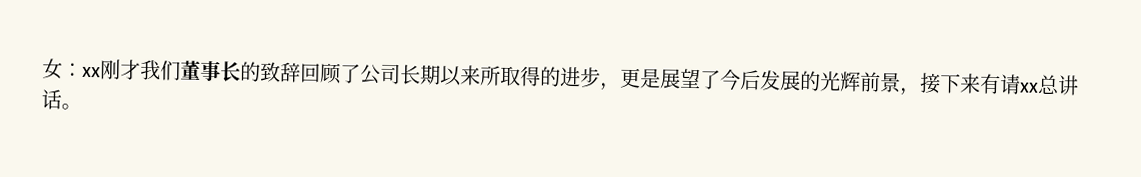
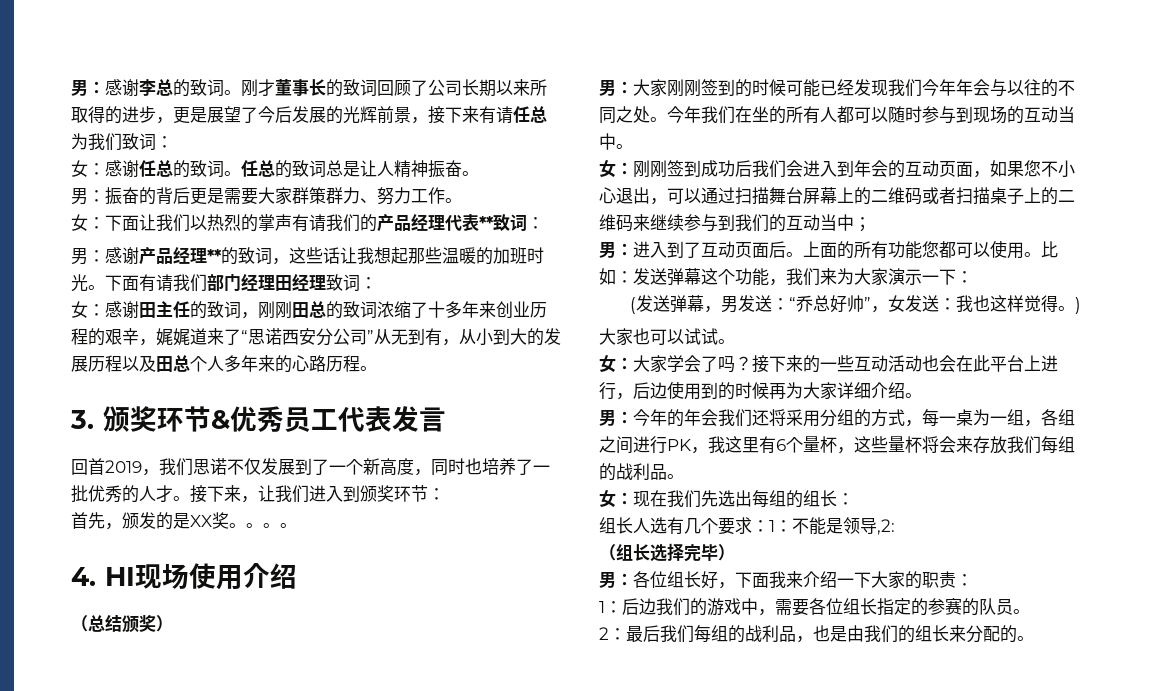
[42,58,181,81] 女：xx刚才我们 -> [71,79,275,97] 男：感谢李总的致词。刚才
[280,62,301,83] 辞 -> [360,79,377,96] 词
[1019,74,1079,96] [41,89,62,110] xx总讲话 -> [513,106,547,123] [71,133,173,151] [71,160,479,178] [71,187,462,205] [71,214,544,232] [71,247,544,265] [71,274,377,292] [71,301,547,319] [71,328,561,346] [71,355,377,373] [70,406,446,432] [71,458,550,476] [71,485,445,503] [71,512,297,530] [71,563,297,590] [71,614,173,633] [599,79,1075,97] [599,106,1075,124] [599,133,633,150] [599,160,1075,178] [599,187,1075,205] [599,214,871,232] [599,240,1058,259] [599,268,973,286] [629,295,1081,314] [599,328,735,346] [599,355,1058,373] [599,381,922,400] [599,409,1075,427] [599,436,1075,454] [599,463,684,481] [599,490,854,508] [599,517,895,535] [599,543,735,562] [599,571,973,589] [599,597,1030,616] [599,625,1017,643] 任总为我们致词： // 女：感谢任总的致词。任总的致词总是让人精神振奋。 // 男：振奋的背后更是需要大家群策群力、努力工作。 // 女：下面让我们以热烈的掌声有请我们的产品经理代表**致词： // 男：感谢产品经理**的致词，这些话让我想起那些温暖的加班时光。下面有请我们部门经理田经理致词： // 女：感谢田主任的致词，刚刚田总的致词浓缩了十多年来创业历程的艰辛，娓娓道来了“思诺西安分公司”从无到有，从小到大的发展历程以及田总个人多年来的心路历程。 // 3.颁奖环节&优秀员工代表发言 // 回首2019，我们思诺不仅发展到了一个新高度，同时也培养了一批优秀的人才。接下来，让我们进入到颁奖环节： // 首先，颁发的是XX奖。。。。 // 4. HI现场使用介绍 // （总结颁奖） // 男：大家刚刚签到的时候可能已经发现我们今年年会与以往的不同之处。今年我们在坐的所有人都可以随时参与到现场的互动当中。 // 女：刚刚签到成功后我们会进入到年会的互动页面，如果您不小心退出，可以通过扫描舞台屏幕上的二维码或者扫描桌子上的二维码来继续参与到我们的互动当中； // 男：进入到了互动页面后。上面的所有功能您都可以使用。比如：发送弹幕这个功能，我们来为大家演示一下： // (发送弹幕，男发送：“乔总好帅”，女发送：我也这样觉得。) // 大家也可以试试。 // 女：大家学会了吗？接下来的一些互动活动也会在此平台上进行，后边使用到的时候再为大家详细介绍。 // 男：今年的年会我们还将采用分组的方式，每一桌为一组，各组之间进行PK，我这里有6个量杯，这些量杯将会来存放我们每组的战利品。 // 女：现在我们先选出每组的组长： // 组长人选有几个要求：1：不能是领导,2: // （组长选择完毕） // 男：各位组长好，下面我来介绍一下大家的职责： // 1：后边我们的游戏中，需要各位组长指定的参赛的队员。 // 2：最后我们每组的战利品，也是由我们的组长来分配的

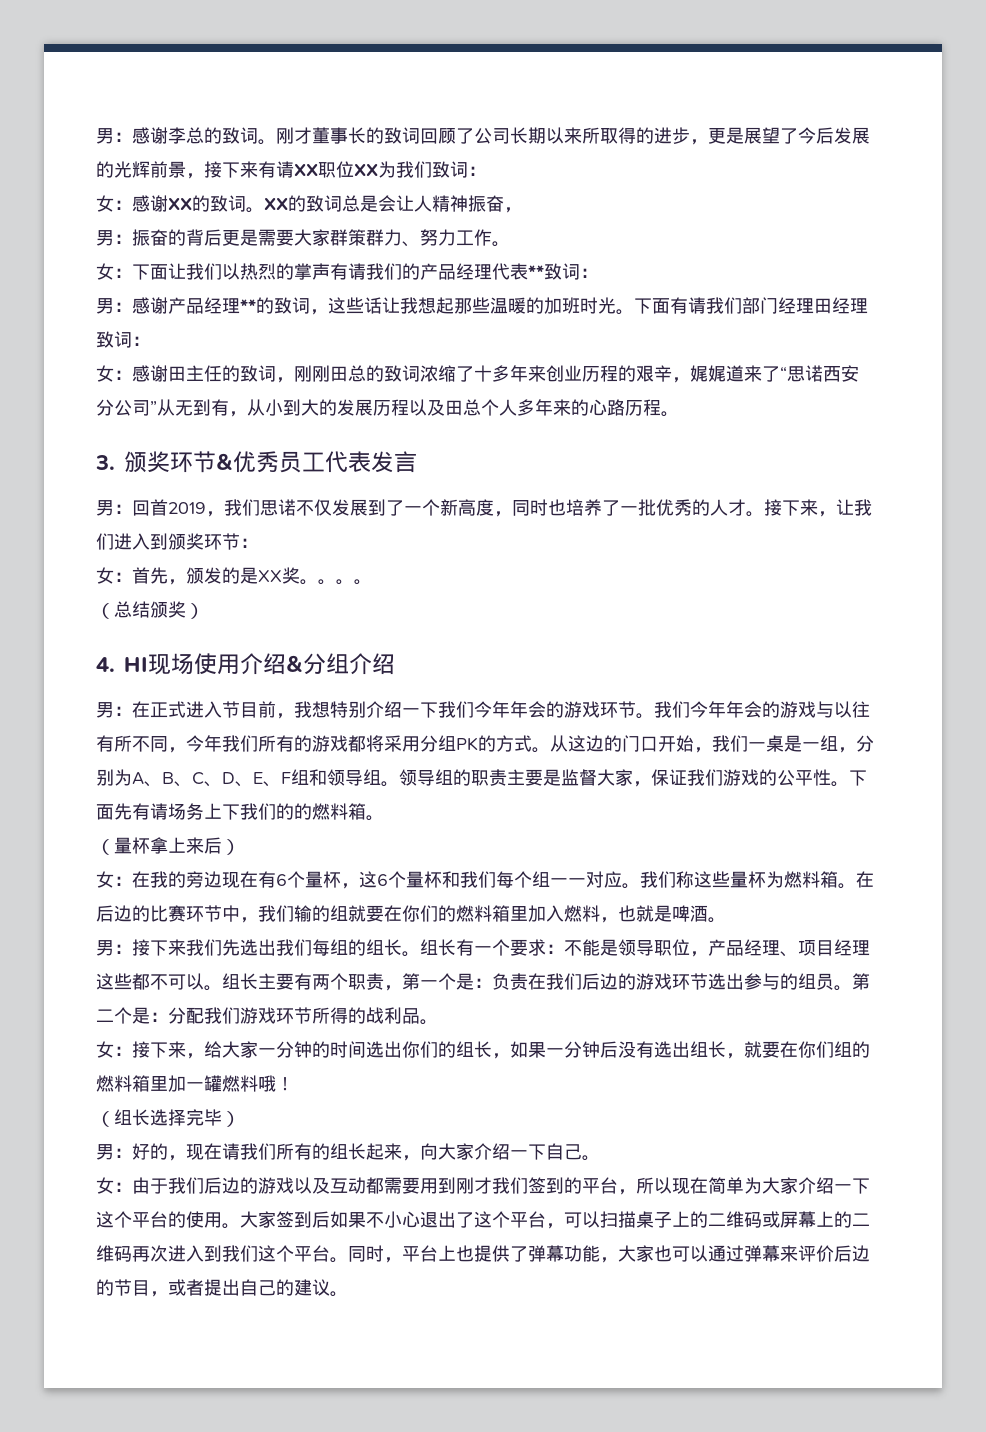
[513,106,547,123] 任总 -> [294,161,378,178] XX职位XX
[139,160,275,178] 任总的致词。任总 -> [168,195,288,213] XX的致词。XX
(360, 169) none -> [378,195,396,212] 会
[462,171,479,176] 。 -> [504,207,522,213] ，
(446, 419) none -> [96,500,132,516] 男：
(445, 494) none -> [96,567,132,584] 女：
(297, 525) none -> [96,601,204,619] // （总结颁奖）
[71,614,173,633] [599,79,1075,97] [599,106,1075,124] [599,133,633,150] [599,160,1075,178] [599,187,1075,205] [599,214,871,232] [599,240,1058,259] [599,268,973,286] [629,295,1081,314] [599,328,735,346] [599,355,1058,373] [599,381,922,400] [599,409,1075,427] [599,436,1075,454] [599,463,684,481] [599,490,854,508] [599,517,895,535] // （总结颁奖） // 男：大家刚刚签到的时候可能已经发现我们今年年会与以往的不同之处。今年我们在坐的所有人都可以随时参与到现场的互动当中。 // 女：刚刚签到成功后我们会进入到年会的互动页面，如果您不小心退出，可以通过扫描舞台屏幕上的二维码或者扫描桌子上的二维码来继续参与到我们的互动当中； // 男：进入到了互动页面后。上面的所有功能您都可以使用。比如：发送弹幕这个功能，我们来为大家演示一下： // (发送弹幕，男发送：“乔总好帅”，女发送：我也这样觉得。) // 大家也可以试试。 // 女：大家学会了吗？接下来的一些互动活动也会在此平台上进行，后边使用到的时候再为大家详细介绍。 // 男：今年的年会我们还将采用分组的方式，每一桌为一组，各组之间进行PK，我这里有6个量杯，这些量杯将会来存放我们每组的战利品。 // 女：现在我们先选出每组的组长： // 组长人选有几个要求：1：不能是领导,2: -> [286,653,395,675] [96,701,870,719] [96,735,874,753] [96,769,867,787] [96,803,384,821] [96,837,240,855] [96,871,874,889] [96,905,726,923] [96,939,870,957] [96,973,870,991] [96,1007,438,1025] [96,1041,870,1059] [96,1075,294,1092] &分组介绍 // 男：在正式进入节目前，我想特别介绍一下我们今年年会的游戏环节。我们今年年会的游戏与以往有所不同，今年我们所有的游戏都将采用分组PK的方式。从这边的门口开始，我们一桌是一组，分别为A、B、C、D、E、F组和领导组。领导组的职责主要是监督大家，保证我们游戏的公平性。下面先有请场务上下我们的的燃料箱。 // （量杯拿上来后） // 女：在我的旁边现在有6个量杯，这6个量杯和我们每个组一一对应。我们称这些量杯为燃料箱。在后边的比赛环节中，我们输的组就要在你们的燃料箱里加入燃料，也就是啤酒。 // 男：接下来我们先选出我们每组的组长。组长有一个要求：不能是领导职位，产品经理、项目经理这些都不可以。组长主要有两个职责，第一个是：负责在我们后边的游戏环节选出参与的组员。第二个是：分配我们游戏环节所得的战利品。 // 女：接下来，给大家一分钟的时间选出你们的组长，如果一分钟后没有选出组长，就要在你们组的燃料箱里加一罐燃料哦！
[633,571,973,589] [599,597,1030,616] [599,625,1017,643] 各位组长好，下面我来介绍一下大家的职责： // 1：后边我们的游戏中，需要各位组长指定的参赛的队员。 // 2：最后我们每组的战利品，也是由我们的组长来分配的 -> [132,1143,600,1161] [96,1177,870,1195] [96,1211,870,1229] [96,1245,870,1263] [96,1279,330,1297] 好的，现在请我们所有的组长起来，向大家介绍一下自己。 // 女：由于我们后边的游戏以及互动都需要用到刚才我们签到的平台，所以现在简单为大家介绍一下这个平台的使用。大家签到后如果不小心退出了这个平台，可以扫描桌子上的二维码或屏幕上的二维码再次进入到我们这个平台。同时，平台上也提供了弹幕功能，大家也可以通过弹幕来评价后边的节目，或者提出自己的建议

